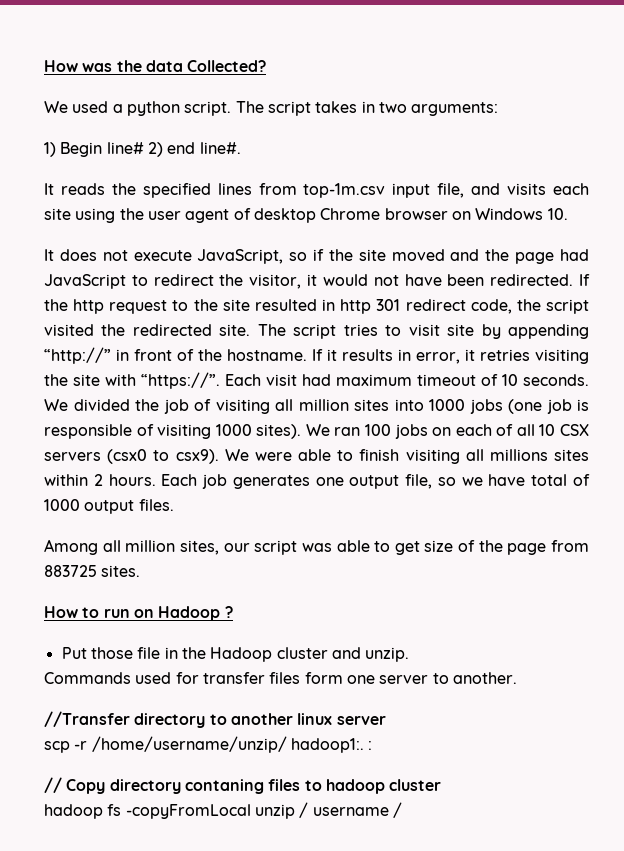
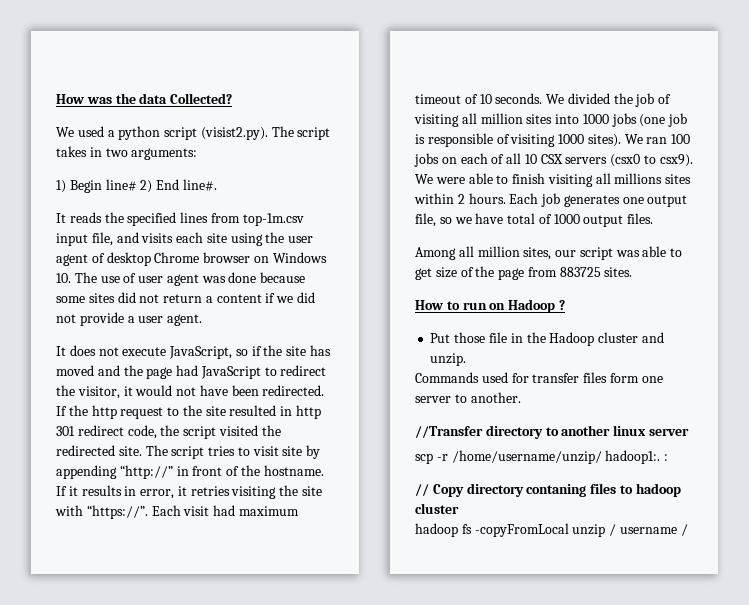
[184,101,232,116] script. -> [164,127,268,140] script (visist2.py).
[167,142,196,154] end -> [156,179,180,190] End
(568, 214) none -> [74,272,306,286] [56,292,316,303] [56,312,203,326] The use of user agent was done because some sites did not return a content if we did not provide a user agent.
(386, 255) none -> [310,345,332,356] has

